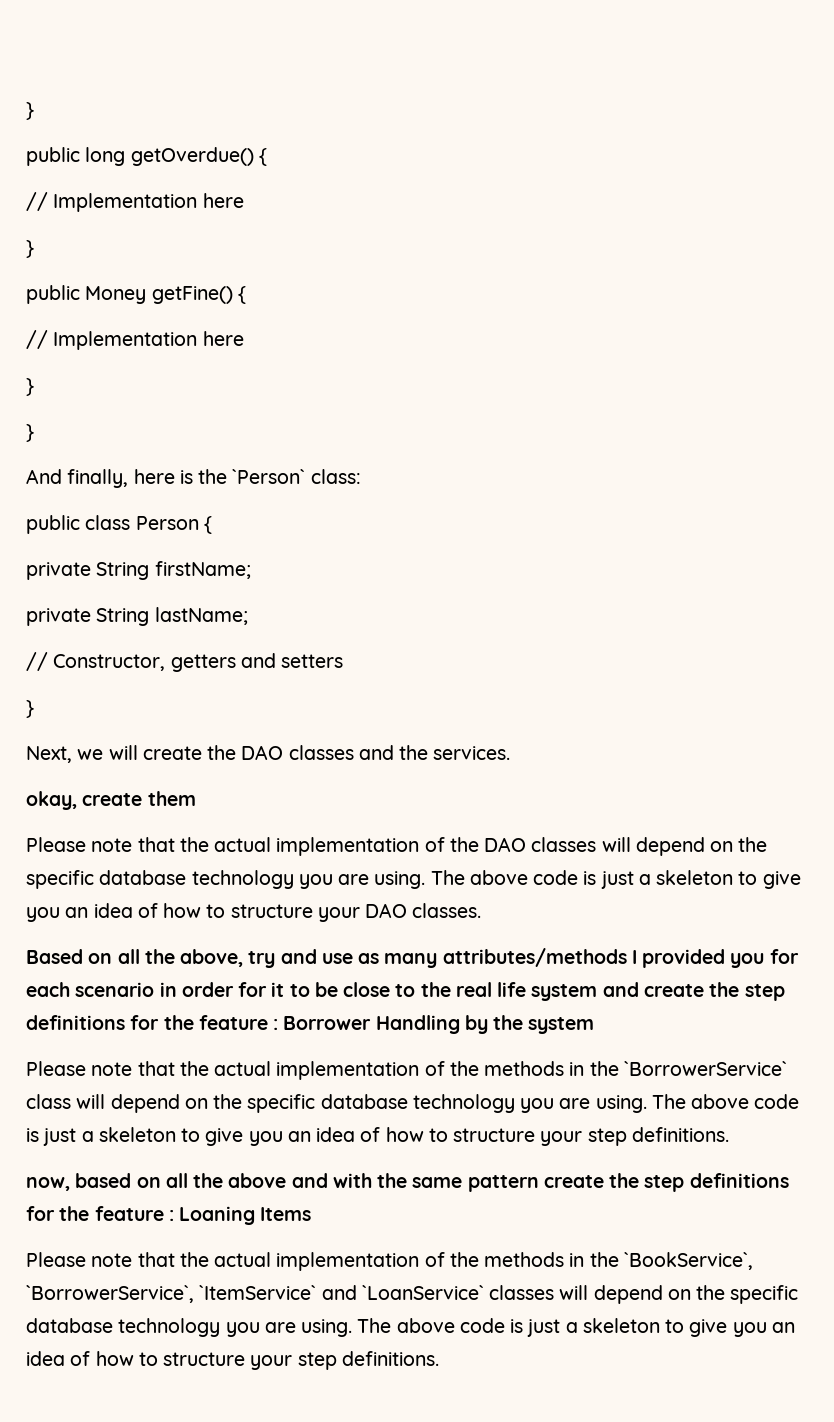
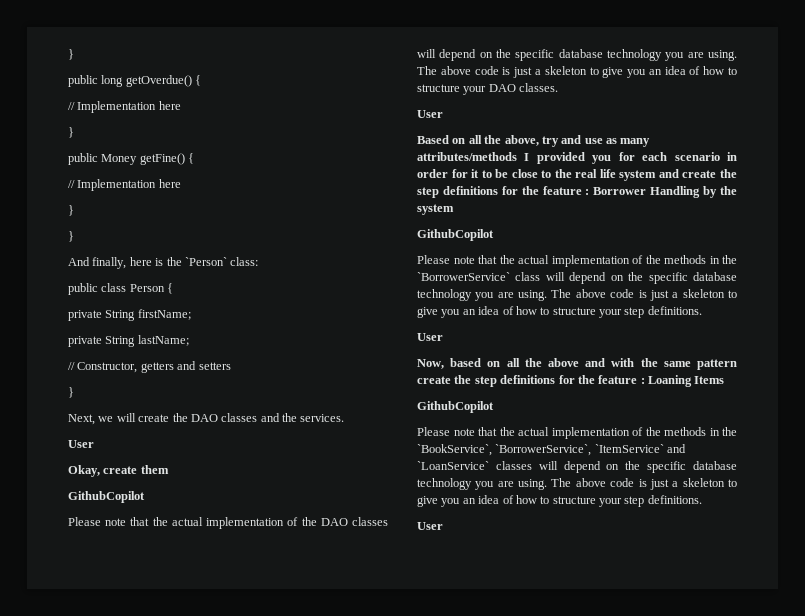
[26,791,77,810] okay, -> [68,440,94,448] [68,465,100,477] User // Okay,
(196, 798) none -> [68,491,145,503] // GithubCopilot
(482, 910) none -> [417,110,443,118] // User
(595, 1025) none -> [417,229,494,241] // GithubCopilot
[26,1177,70,1191] now, -> [417,333,443,341] [417,359,444,369] User // Now,
(312, 1214) none -> [417,401,494,413] // GithubCopilot
(439, 1358) none -> [417,522,443,530] // User

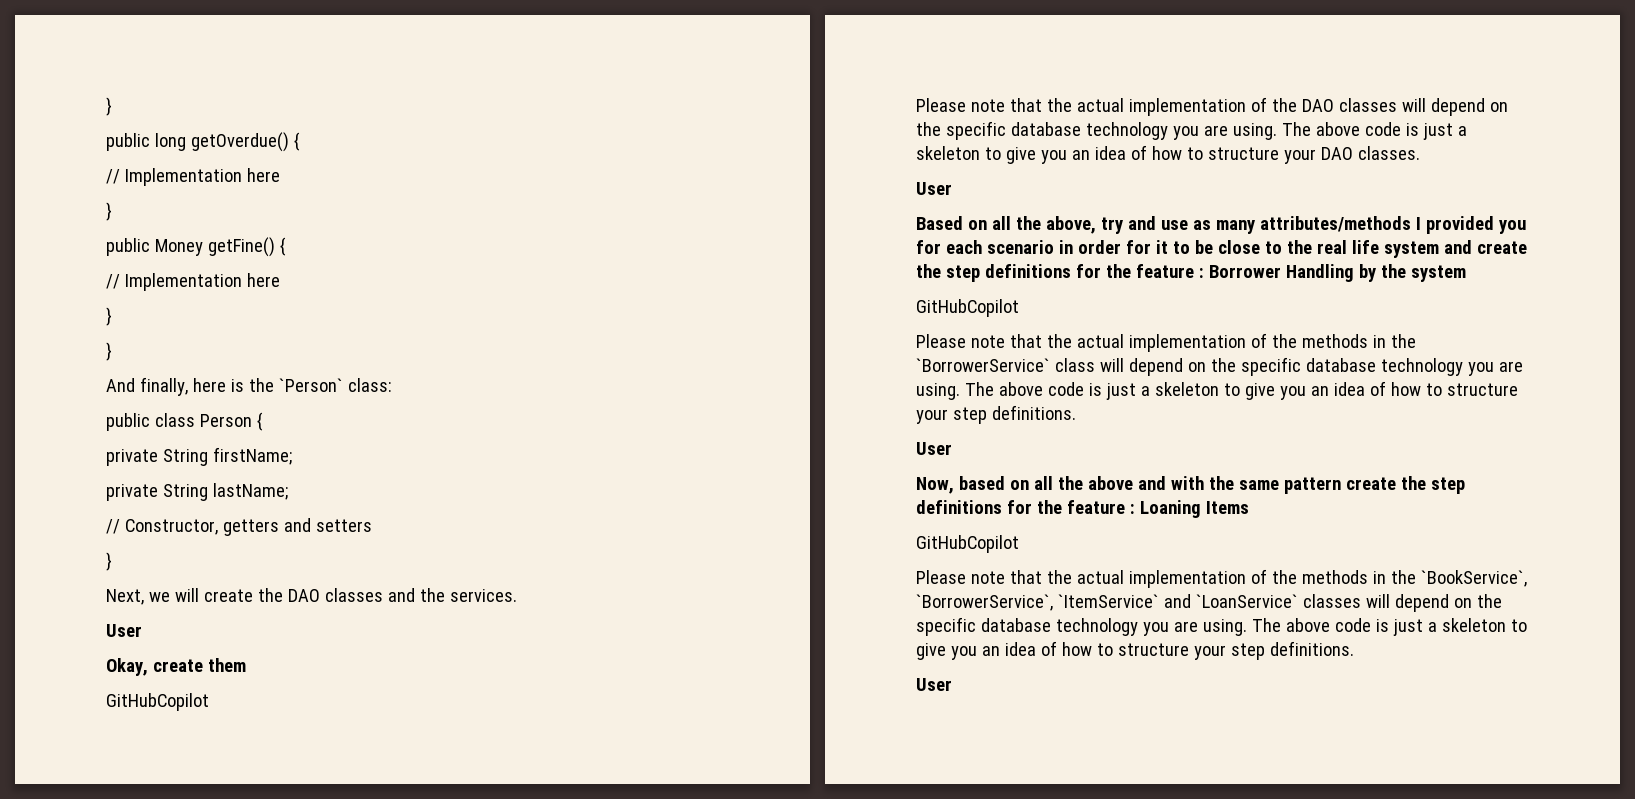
[68,491,145,503] GithubCopilot -> [106,693,209,711] GitHubCopilot
[417,229,494,241] GithubCopilot -> [916,299,1019,317] GitHubCopilot
[417,401,494,413] GithubCopilot -> [916,535,1019,553] GitHubCopilot

